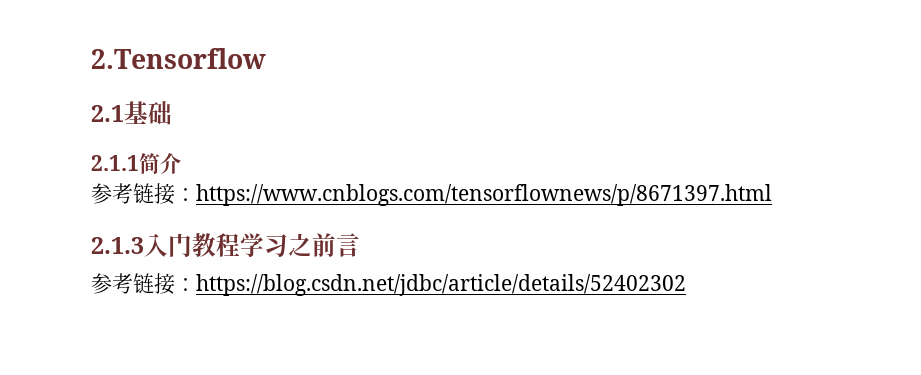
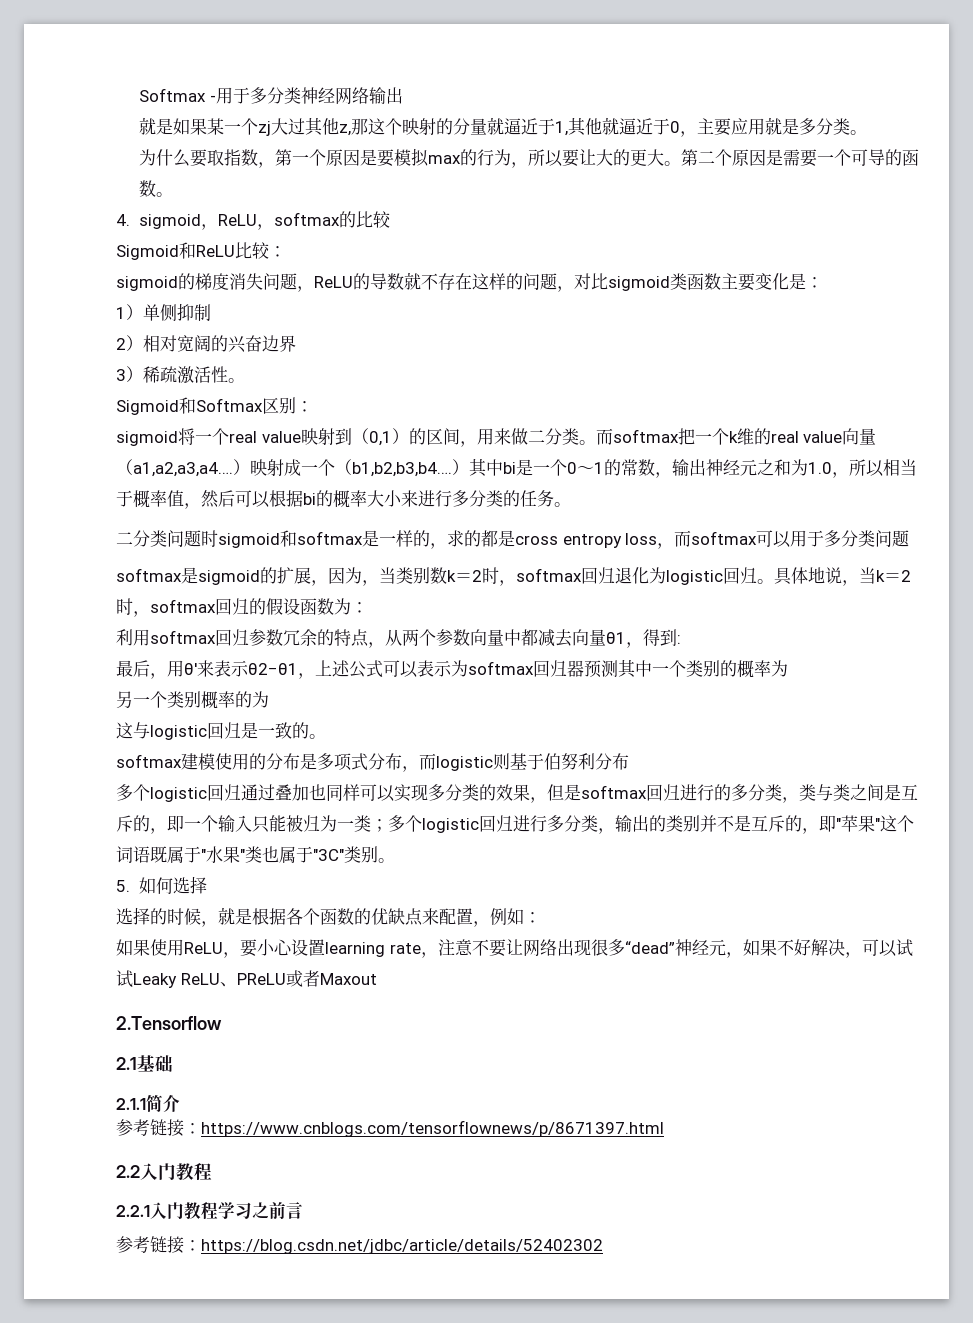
(91, 58) none -> [139,87,403,105] [139,117,868,137] [139,148,920,168] [139,180,174,197] [116,211,392,230] [116,242,286,260] [116,272,823,292] [116,303,211,321] [116,335,296,353] [116,366,245,384] [116,397,313,415] [116,428,877,447] [116,458,917,478] [116,490,571,509] [116,530,910,549] [116,567,911,586] [116,598,368,617] [116,629,681,648] [116,659,788,679] [116,691,269,709] [116,722,326,740] [116,753,629,772] [116,784,918,803] [116,815,914,834] [116,846,395,863] [116,876,208,894] [116,907,541,927] [116,939,913,958] [116,970,377,988] Softmax -用于多分类神经网络输出 // 就是如果某一个zj大过其他z,那这个映射的分量就逼近于1,其他就逼近于0，主要应用就是多分类。 // 为什么要取指数，第一个原因是要模拟max的行为，所以要让大的更大。第二个原因是需要一个可导的函数。 // 4. sigmoid，ReLU，softmax的比较 // Sigmoid和ReLU比较： // sigmoid的梯度消失问题，ReLU的导数就不存在这样的问题，对比sigmoid类函数主要变化是： // 1）单侧抑制 // 2）相对宽阔的兴奋边界 // 3）稀疏激活性。 // Sigmoid和Softmax区别： // sigmoid将一个real value映射到（0,1）的区间，用来做二分类。而softmax把一个k维的real value向量（a1,a2,a3,a4….）映射成一个（b1,b2,b3,b4….）其中bi是一个0～1的常数，输出神经元之和为1.0，所以相当于概率值，然后可以根据bi的概率大小来进行多分类的任务。 // 二分类问题时sigmoid和softmax是一样的，求的都是cross entropy loss，而softmax可以用于多分类问题 // softmax是sigmoid的扩展，因为，当类别数k＝2时，softmax回归退化为logistic回归。具体地说，当k＝2时，softmax回归的假设函数为： // 利用softmax回归参数冗余的特点，从两个参数向量中都减去向量θ1，得到: // 最后，用θ′来表示θ2−θ1，上述公式可以表示为softmax回归器预测其中一个类别的概率为 // 另一个类别概率的为 // 这与logistic回归是一致的。 // softmax建模使用的分布是多项式分布，而logistic则基于伯努利分布 // 多个logistic回归通过叠加也同样可以实现多分类的效果，但是softmax回归进行的多分类，类与类之间是互斥的，即一个输入只能被归为一类；多个logistic回归进行多分类，输出的类别并不是互斥的，即"苹果"这个词语既属于"水果"类也属于"3C"类别。 // 5.如何选择 // 选择的时候，就是根据各个函数的优缺点来配置，例如： // 如果使用ReLU，要小心设置learning rate，注意不要让网络出现很多“dead”神经元，如果不好解决，可以试试Leaky ReLU、PReLU或者Maxout //
[91,237,144,254] 2.1.3 -> [116,1163,212,1181] [116,1205,150,1217] 2.2入门教程 // 2.2.1

